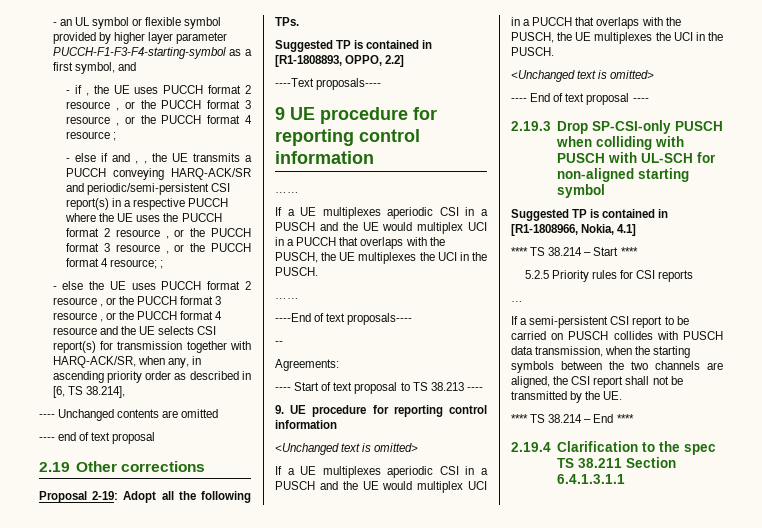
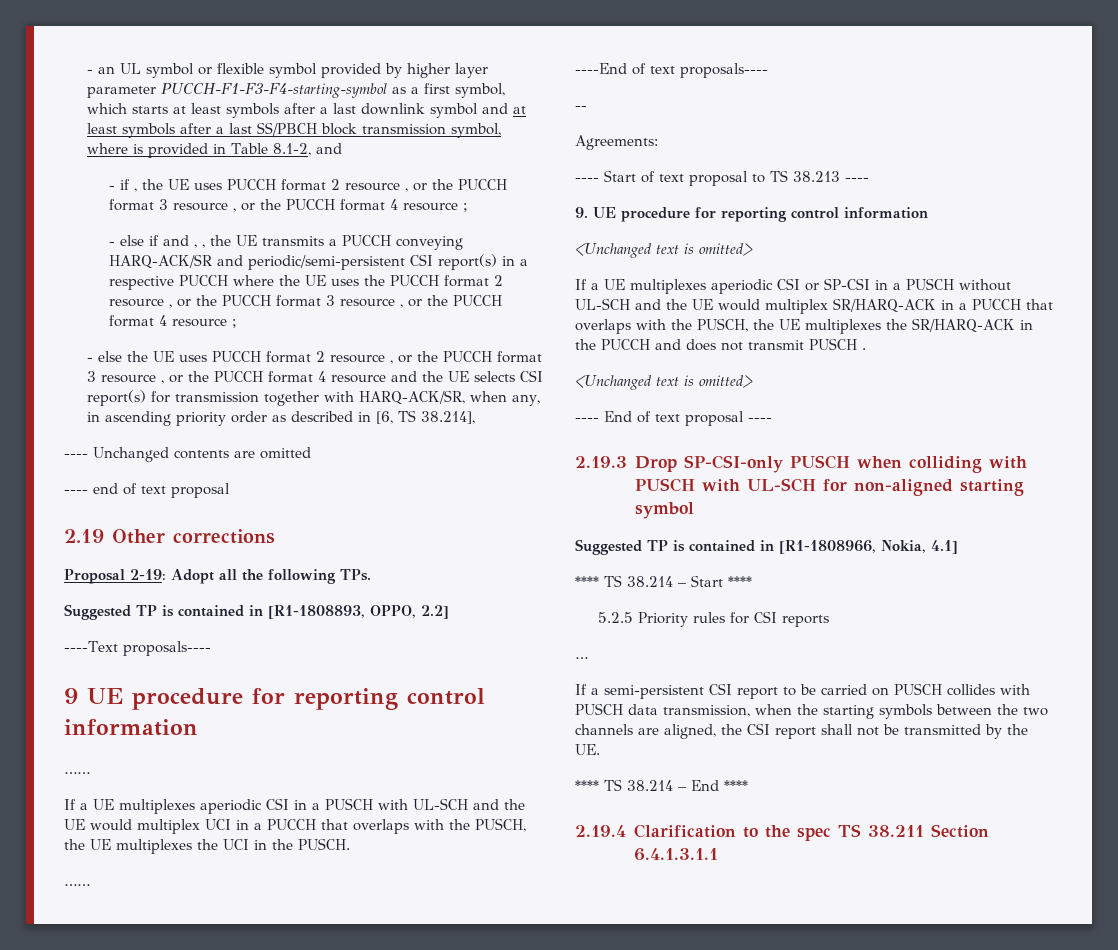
(115, 68) none -> [86,103,526,118] [86,122,501,138] [86,143,311,158] which starts at least symbols after a last downlink symbol and at least symbols after a last SS/PBCH block transmission symbol, where is provided in Table 8.1-2,
[110,259,158,269] resource; -> [172,318,228,327] resource
(315, 226) none -> [378,798,468,810] with UL-SCH
[465,466,488,475] [275,481,487,493] in a PUSCH and the UE would multiplex UCI -> [805,278,1011,291] [575,298,936,314] or SP-CSI in a PUSCH without UL-SCH and the UE would multiplex SR/HARQ-ACK
[673,32,723,41] [511,47,554,56] UCI in the PUSCH. -> [912,318,1033,333] [575,338,866,351] SR/HARQ-ACK in the PUCCH and does not transmit PUSCH .

